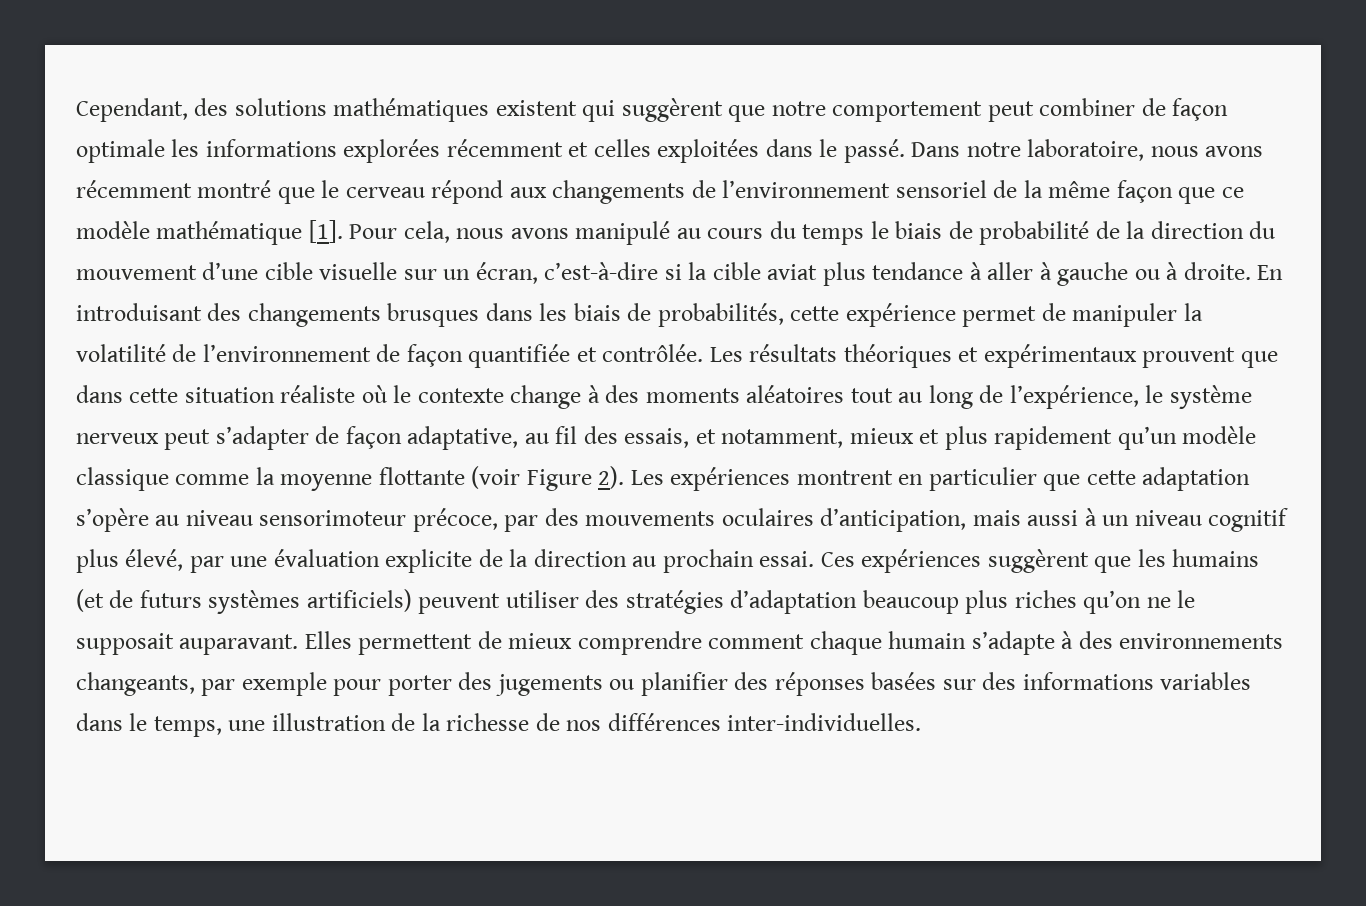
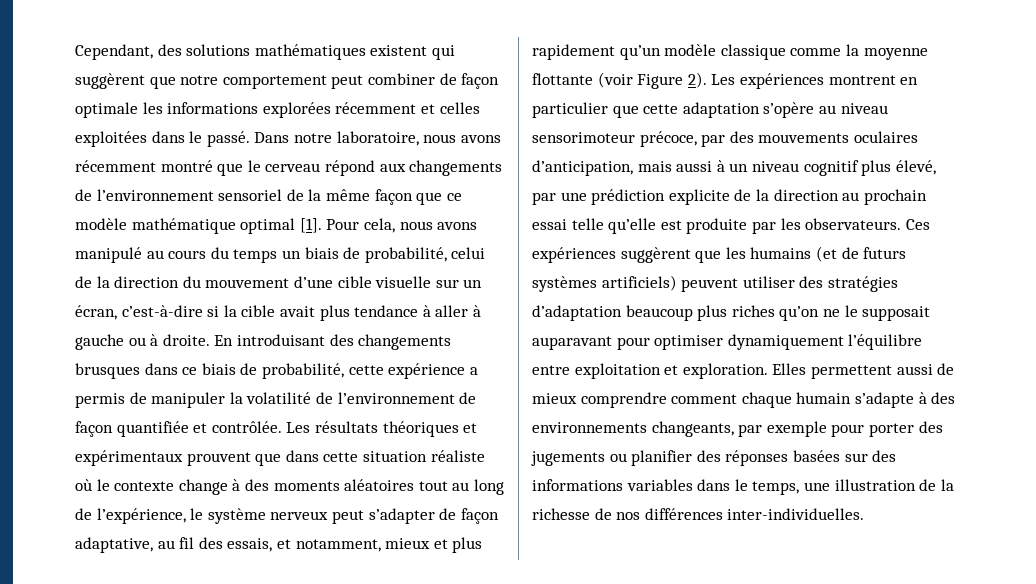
(303, 233) none -> [240,218,296,234] optimal
[870,221,1090,245] le biais de probabilité -> [281,247,486,263] un biais de probabilité, celui
[767,264,818,280] aviat -> [279,306,315,317] avait
[539,303,784,327] les biais de probabilités, -> [182,363,344,379] ce biais de probabilité,
[962,306,1037,327] permet -> [469,367,478,375] [75,393,125,408] a permis
[273,549,380,567] évaluation -> [591,189,666,205] prédiction
[759,551,815,567] essai. -> [532,218,902,234] essai telle qu’elle est produite par les observateurs.
[179,634,299,655] auparavant. -> [532,334,923,350] [532,363,768,379] auparavant pour optimiser dynamiquement l’équilibre entre exploitation et exploration.
(473, 644) none -> [896,364,933,375] aussi

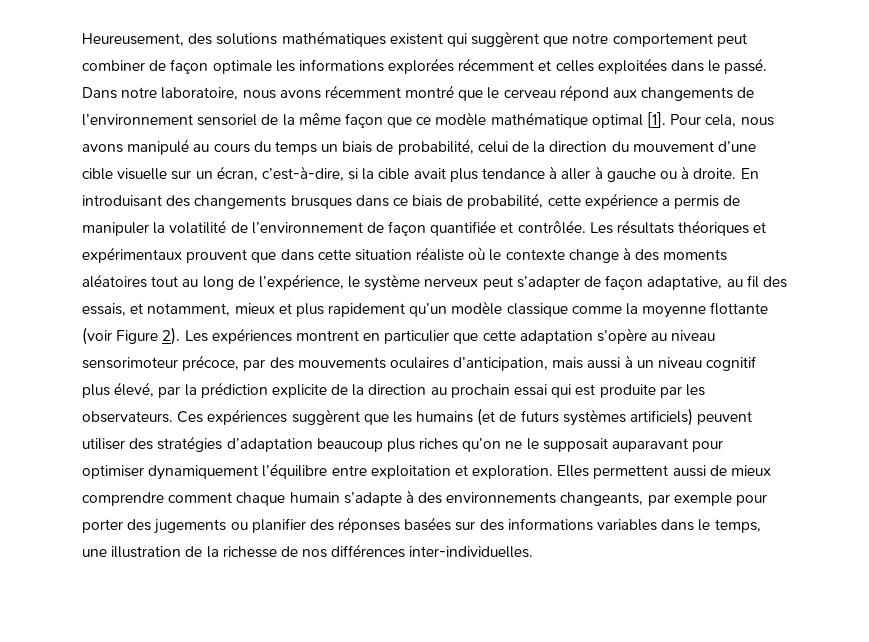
[75,44,153,60] Cependant, -> [82,33,184,46] Heureusement,
[121,305,203,317] c’est-à-dire -> [261,166,344,181] c’est-à-dire,
[560,192,587,201] une -> [184,384,197,396] la
[571,218,657,234] telle qu’elle -> [551,384,572,398] qui

